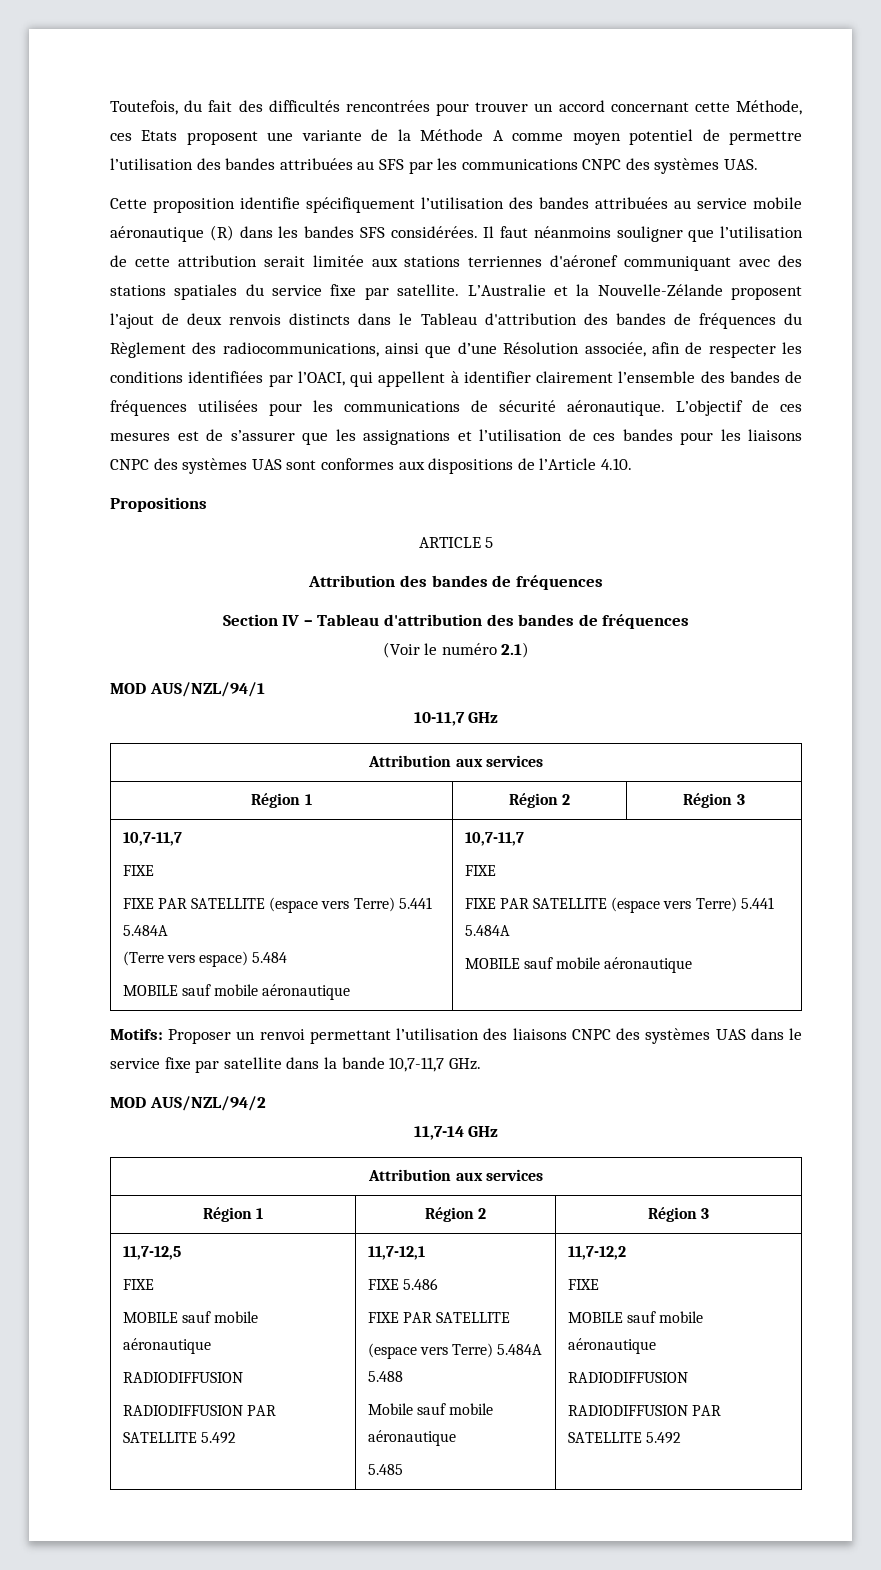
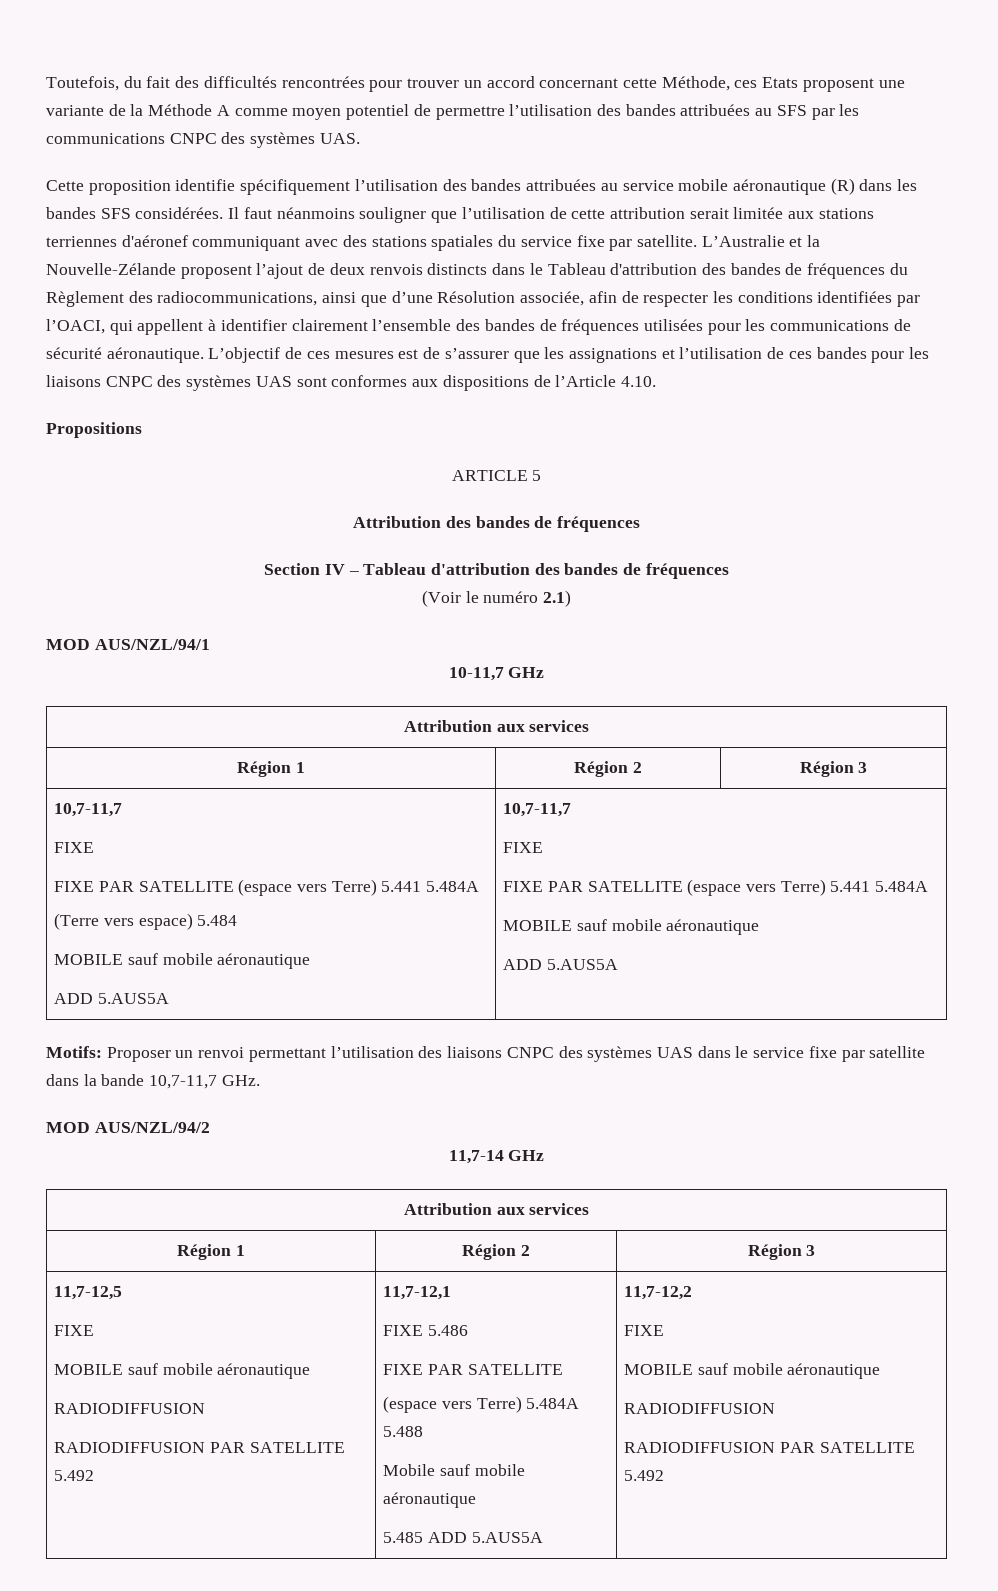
(351, 992) none -> [54,993,169,1004] // ADD 5.AUS5A
(693, 965) none -> [503,959,618,970] // ADD 5.AUS5A
(403, 1469) none -> [427,1532,543,1543] ADD 5.AUS5A

